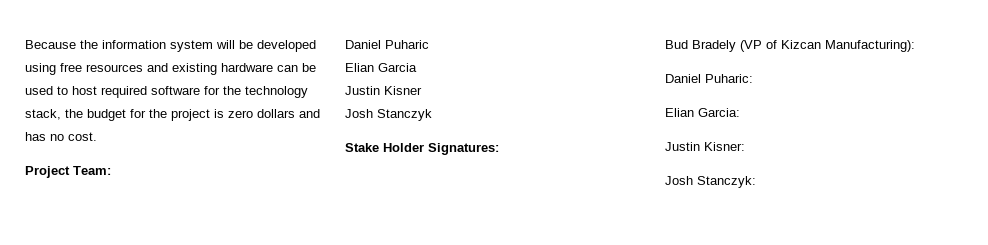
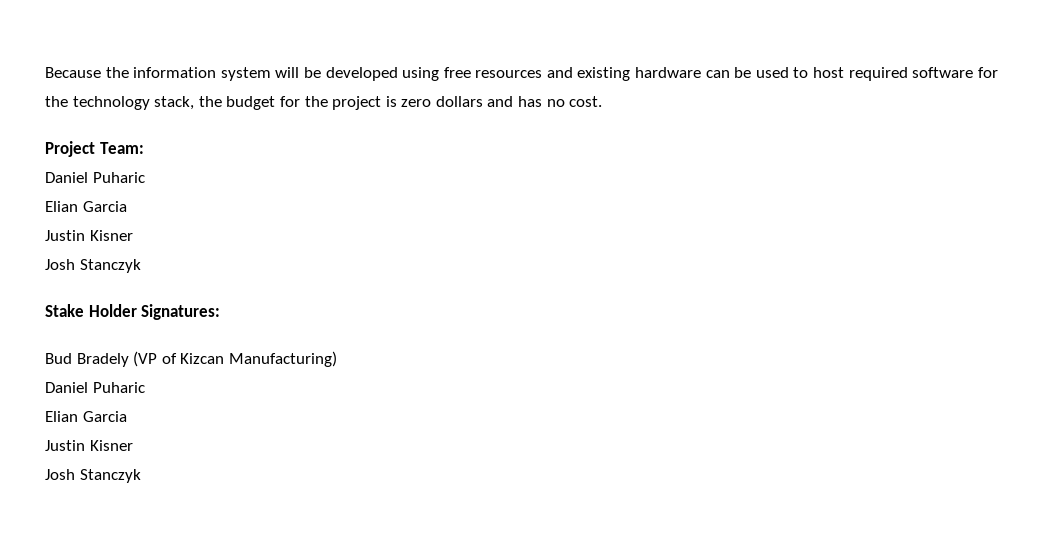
[825,40,915,52] [665,74,753,83] [665,108,740,117] [665,142,745,151] [665,176,756,188] Manufacturing): // Daniel Puharic: // Elian Garcia: // Justin Kisner: // Josh Stanczyk: -> [228,351,337,367] [45,382,145,393] [45,411,127,422] [45,440,133,451] [45,469,141,483] Manufacturing) // Daniel Puharic // Elian Garcia // Justin Kisner // Josh Stanczyk

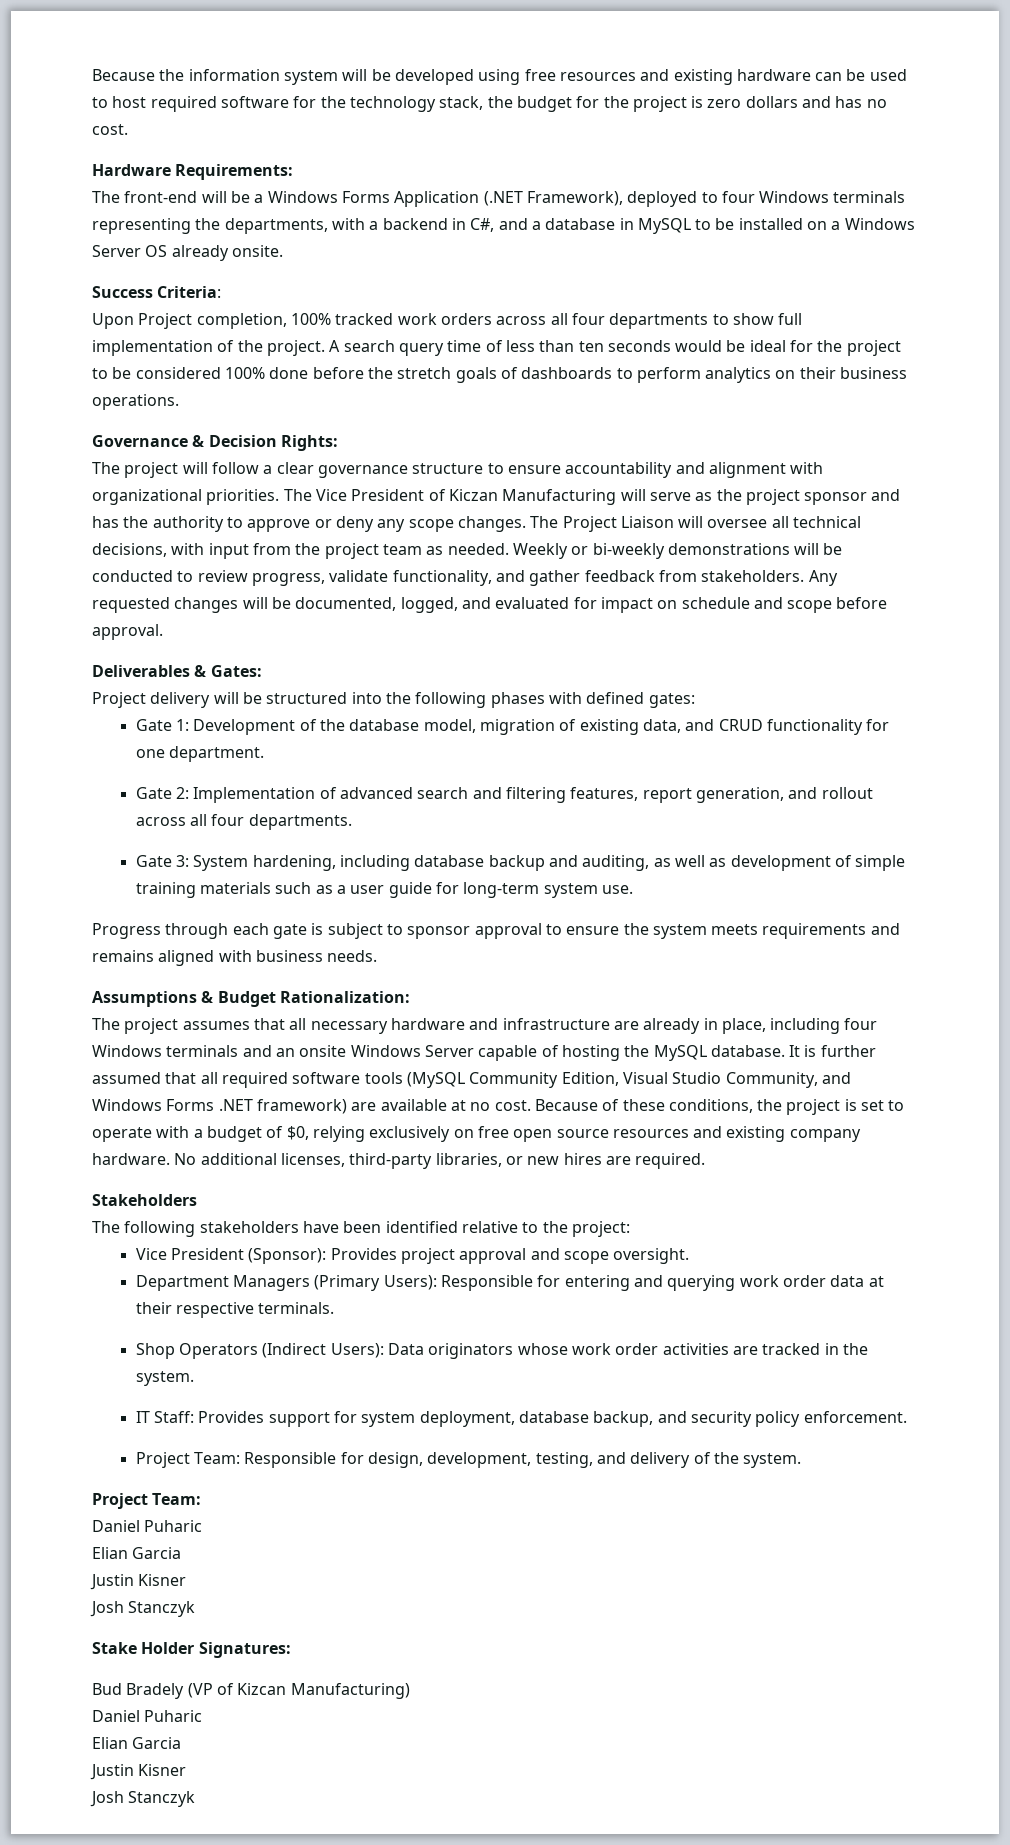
(603, 101) none -> [92,164,294,180] [92,191,906,207] [92,218,915,234] [92,245,283,261] [92,286,222,298] [92,313,803,329] [92,340,901,356] [92,367,908,383] [92,394,179,410] [92,435,338,451] [92,462,824,478] [92,489,901,505] [92,516,862,532] [92,543,843,559] [92,570,838,586] [92,597,888,613] [92,624,163,640] [92,665,262,677] [92,692,695,708] [135,719,890,735] [135,746,265,762] [135,787,873,803] [135,814,352,830] [135,855,906,871] [135,882,633,898] [92,923,900,939] [92,950,378,966] [92,991,410,1007] [92,1018,878,1034] [92,1045,876,1061] [92,1072,851,1088] [92,1099,905,1115] [92,1126,861,1142] [92,1153,706,1169] [92,1194,197,1206] [92,1221,630,1237] [135,1248,690,1264] [135,1275,884,1291] [135,1302,335,1318] [135,1343,868,1359] [135,1371,194,1386] [135,1411,907,1427] [135,1452,802,1468] // Hardware Requirements: // The front-end will be a Windows Forms Application (.NET Framework), deployed to four Windows terminals representing the departments, with a backend in C#, and a database in MySQL to be installed on a Windows Server OS already onsite. // Success Criteria: // Upon Project completion, 100% tracked work orders across all four departments to show full implementation of the project. A search query time of less than ten seconds would be ideal for the project to be considered 100% done before the stretch goals of dashboards to perform analytics on their business operations. // Governance & Decision Rights: // The project will follow a clear governance structure to ensure accountability and alignment with organizational priorities. The Vice President of Kiczan Manufacturing will serve as the project sponsor and has the authority to approve or deny any scope changes. The Project Liaison will oversee all technical decisions, with input from the project team as needed. Weekly or bi-weekly demonstrations will be conducted to review progress, validate functionality, and gather feedback from stakeholders. Any requested changes will be documented, logged, and evaluated for impact on schedule and scope before approval. // Deliverables & Gates: // Project delivery will be structured into the following phases with defined gates: // Gate 1: Development of the database model, migration of existing data, and CRUD functionality for one department. // Gate 2: Implementation of advanced search and filtering features, report generation, and rollout across all four departments. // Gate 3: System hardening, including database backup and auditing, as well as development of simple training materials such as a user guide for long-term system use. // Progress through each gate is subject to sponsor approval to ensure the system meets requirements and remains aligned with business needs. // Assumptions & Budget Rationalization: // The project assumes that all necessary hardware and infrastructure are already in place, including four Windows terminals and an onsite Windows Server capable of hosting the MySQL database. It is further assumed that all required software tools (MySQL Community Edition, Visual Studio Community, and Windows Forms .NET framework) are available at no cost. Because of these conditions, the project is set to operate with a budget of $0, relying exclusively on free open source resources and existing company hardware. No additional licenses, third-party libraries, or new hires are required. // Stakeholders // The following stakeholders have been identified relative to the project: // Vice President (Sponsor): Provides project approval and scope oversight. // Department Managers (Primary Users): Responsible for entering and querying work order data at their respective terminals. // Shop Operators (Indirect Users): Data originators whose work order activities are tracked in the system. // IT Staff: Provides support for system deployment, database backup, and security policy enforcement. // Project Team: Responsible for design, development, testing, and delivery of the system.

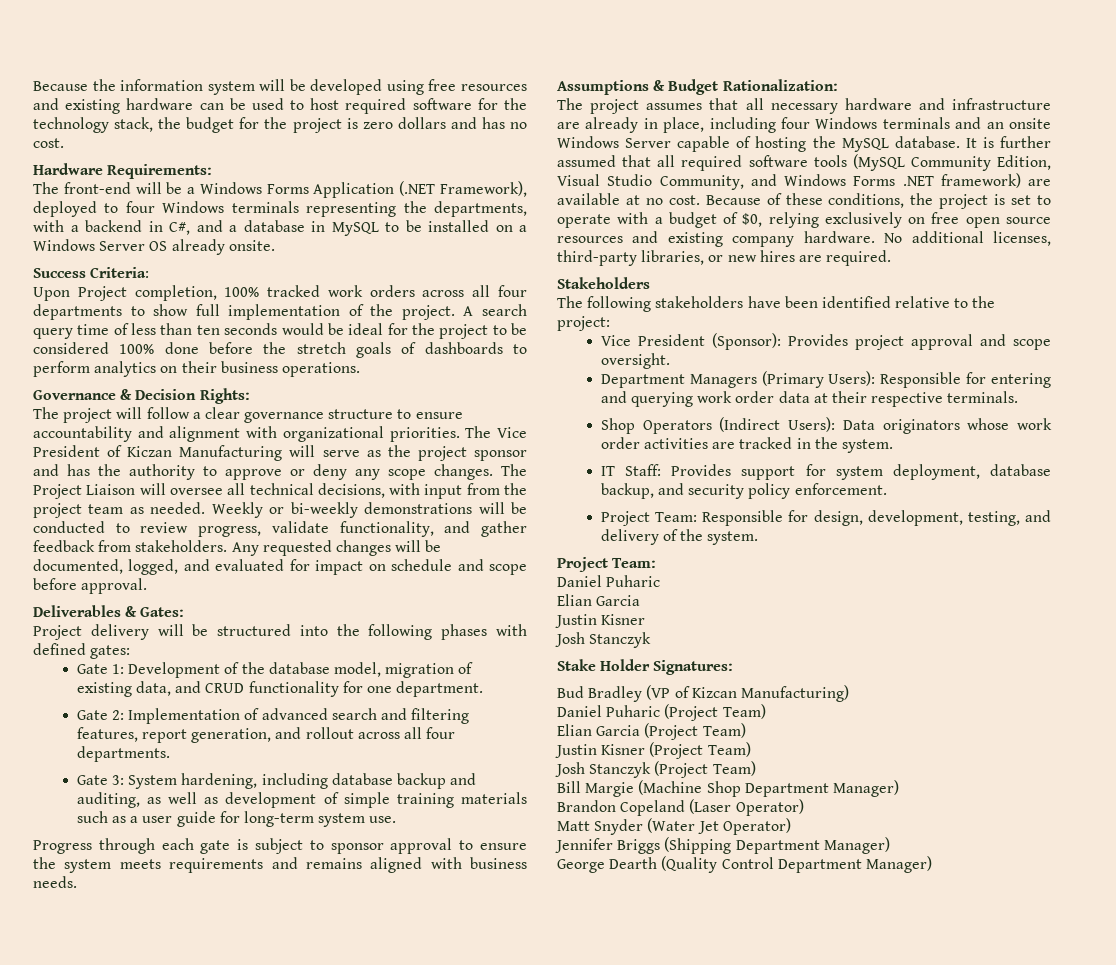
[126,1683,185,1699] Bradely -> [588,686,643,702] Bradley
[92,1737,182,1749] [90,1764,187,1780] [90,1791,196,1807] // Elian Garcia // Justin Kisner // Josh Stanczyk -> [664,704,766,721] [557,723,746,740] [555,742,751,759] [555,761,756,778] [557,780,899,797] [557,799,804,816] [557,818,791,835] [555,837,890,854] [557,856,932,873] (Project Team) // Elian Garcia (Project Team) // Justin Kisner (Project Team) // Josh Stanczyk (Project Team) // Bill Margie (Machine Shop Department Manager) // Brandon Copeland (Laser Operator) // Matt Snyder (Water Jet Operator) // Jennifer Briggs (Shipping Department Manager) // George Dearth (Quality Control Department Manager)

